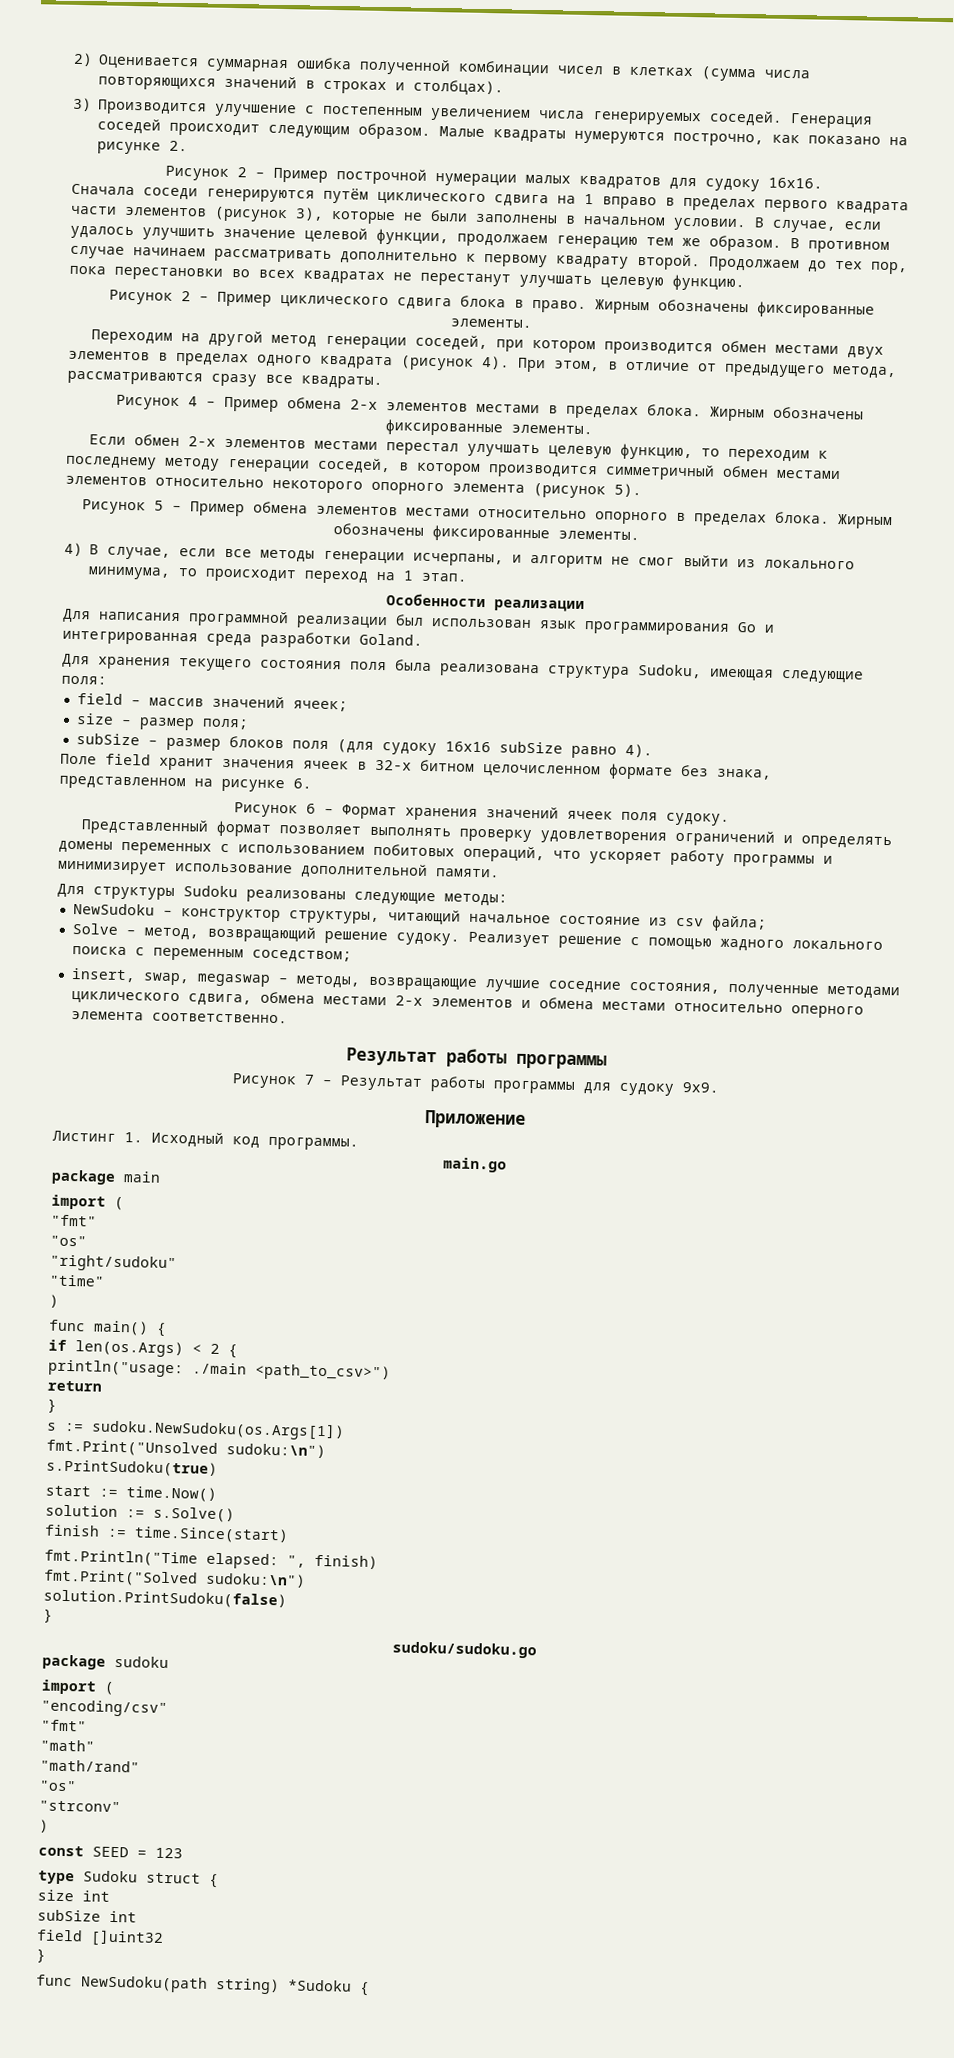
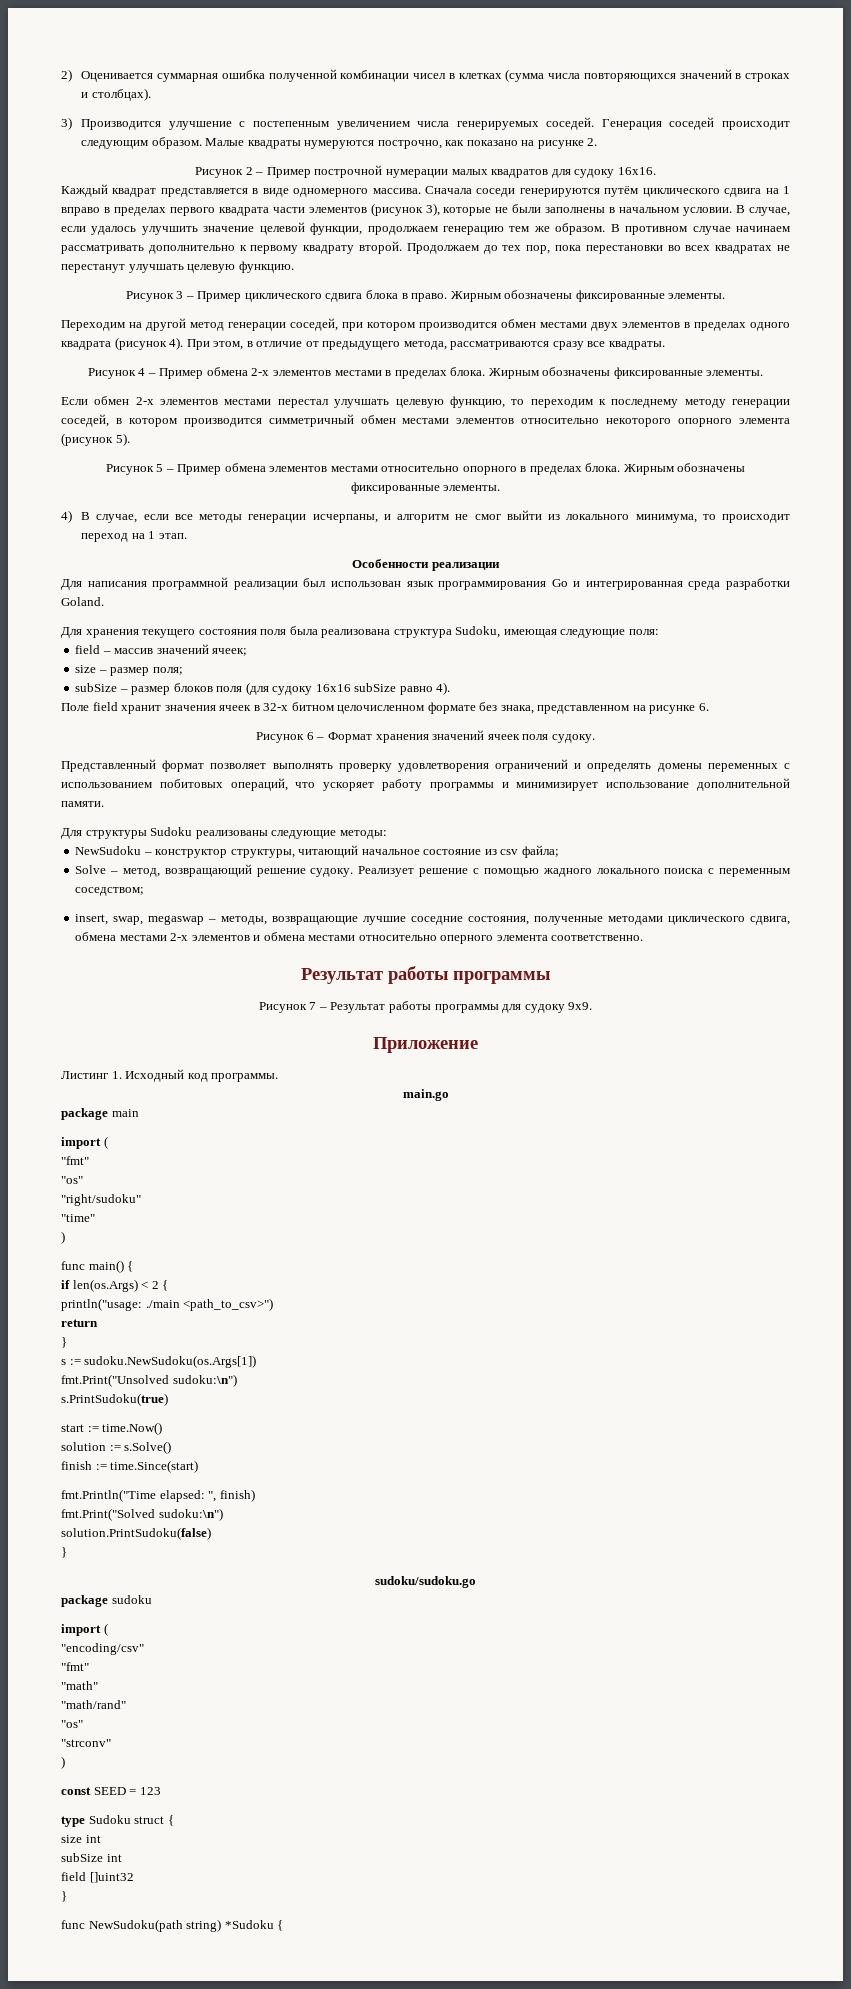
(823, 183) none -> [61,184,421,197] Каждый квадрат представляется в виде одномерного массива.
[180,291,191,302] 2 -> [176,291,184,299] 3

